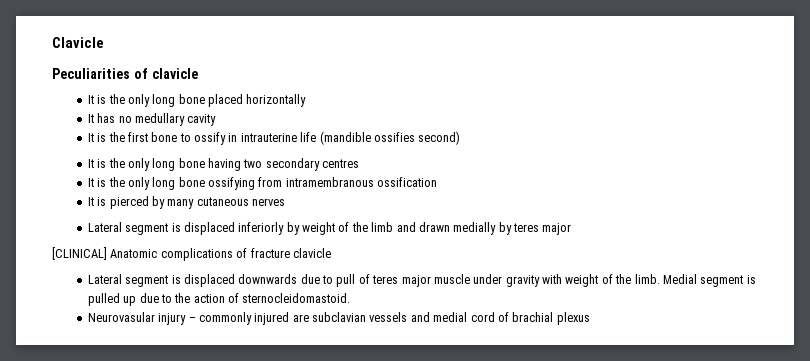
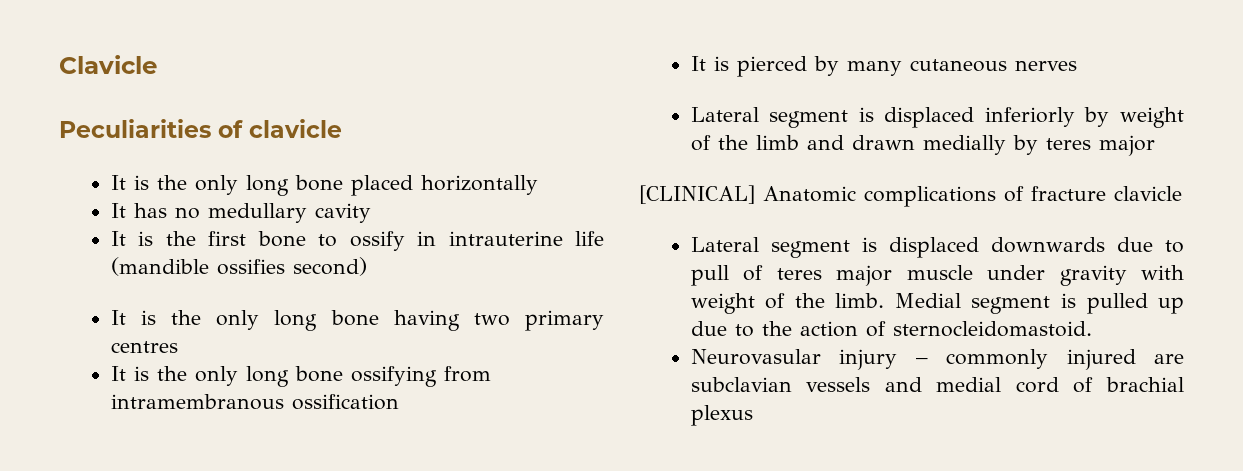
[265,158,320,171] secondary -> [525,310,604,331] primary

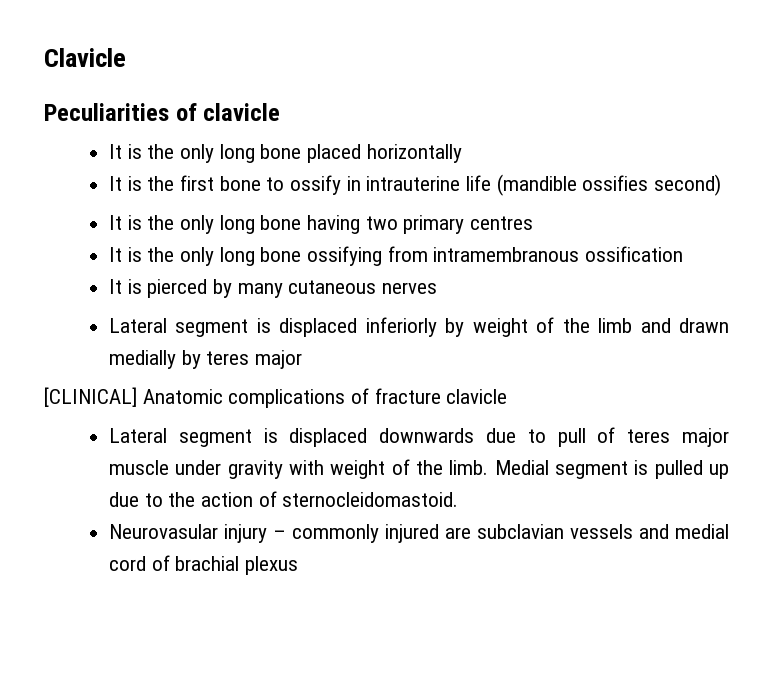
[110,203,371,223] // It has no medullary cavity -> (462, 153) none

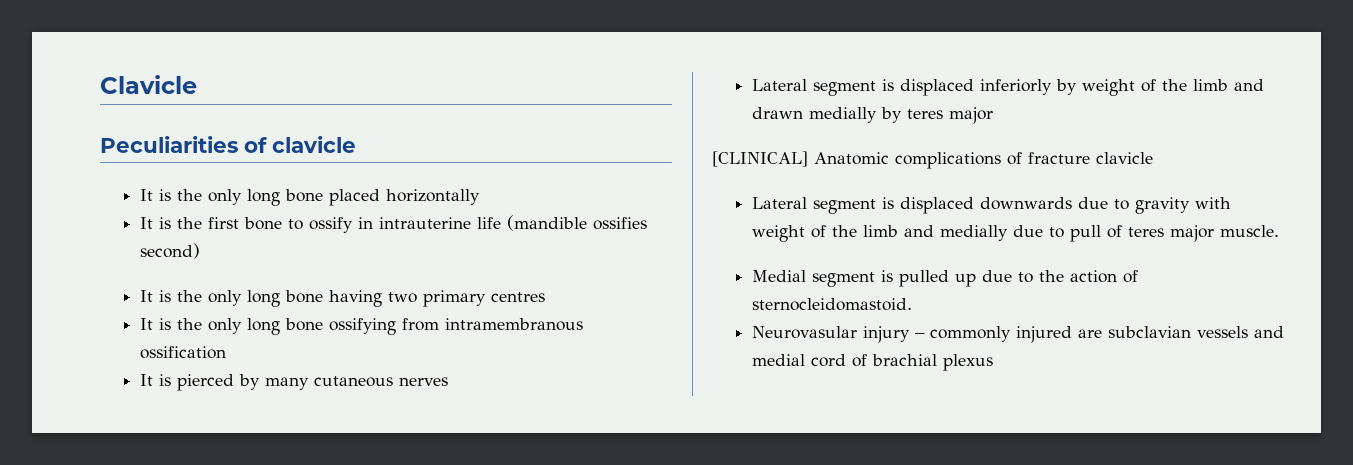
[557,427,729,447] [108,460,222,475] pull of teres major muscle under -> (1129, 204) none
[449,460,489,475] limb. -> [862,225,1279,242] limb and medially due to pull of teres major muscle. //

